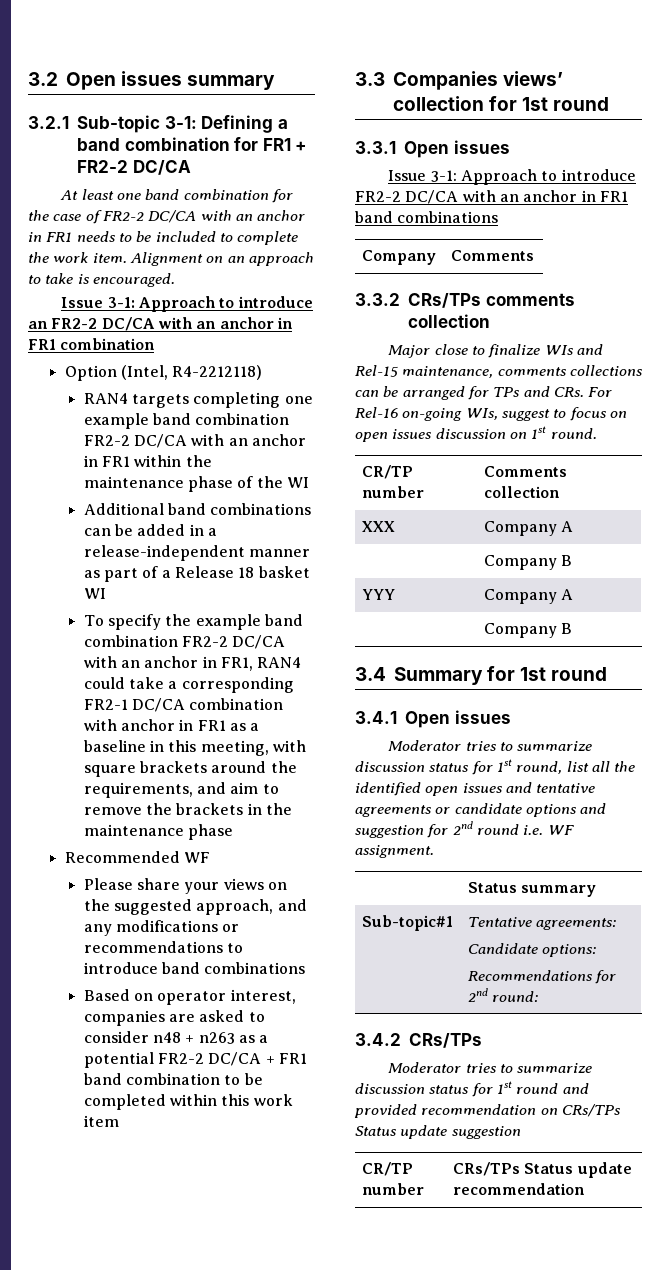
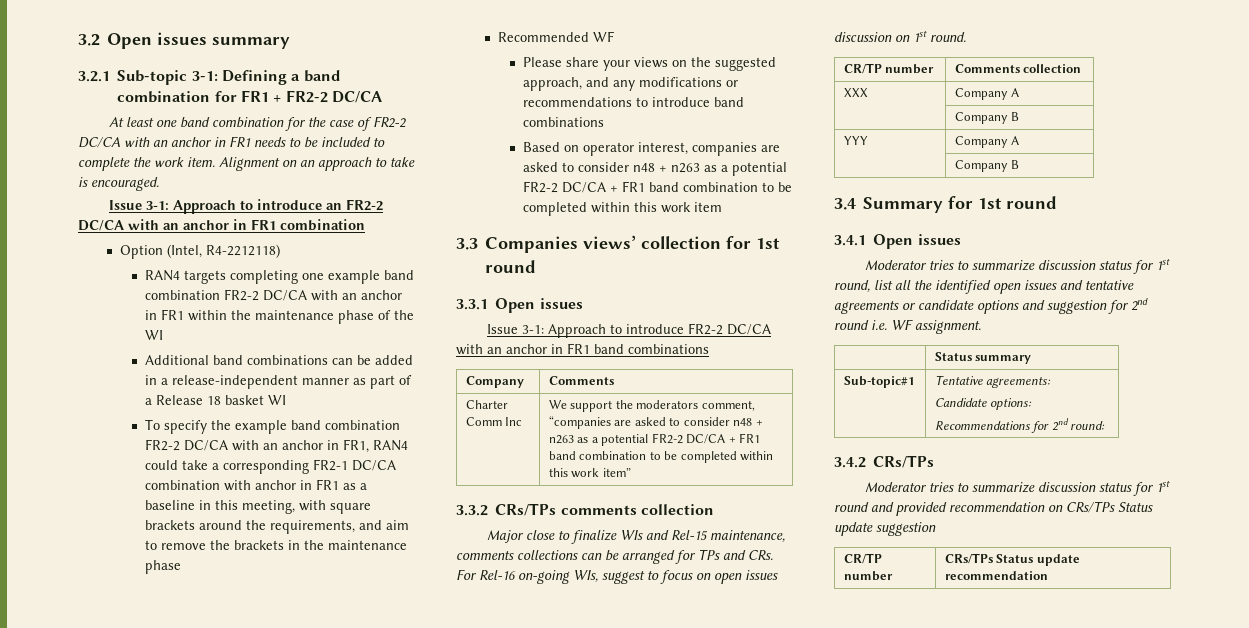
(535, 255) none -> [465,400,508,409] [465,417,523,426] [548,400,755,412] [548,416,763,429] [548,433,761,446] [548,451,774,463] [548,468,631,478] // Charter Comm Inc | We support the moderators comment, “companies are asked to consider n48 + n263 as a potential FR2-2 DC/CA + FR1 band combination to be completed within this work item”

